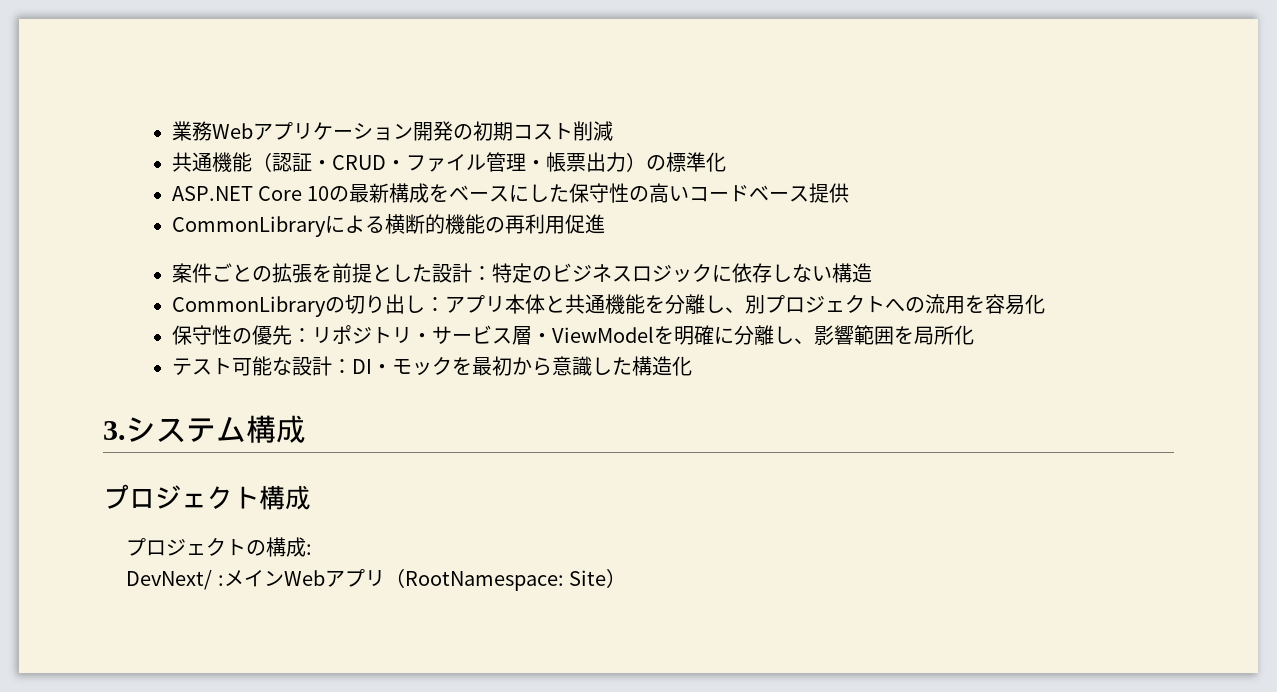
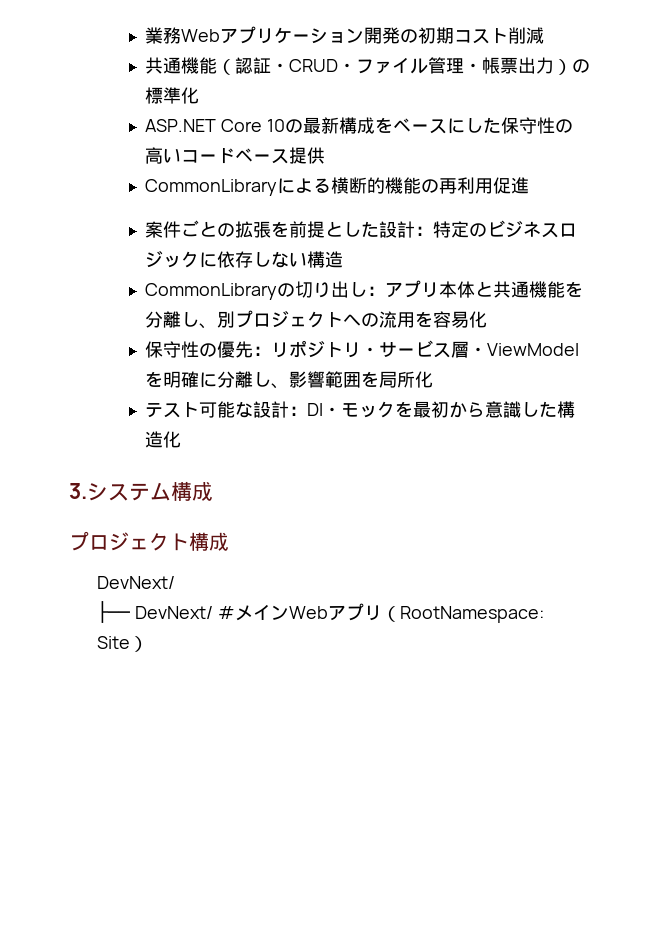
[126,537,313,557] [126,570,224,590] プロジェクトの構成: // DevNext/ : -> [97,576,176,589] [97,601,235,623] DevNext/ // ├── DevNext/ #

